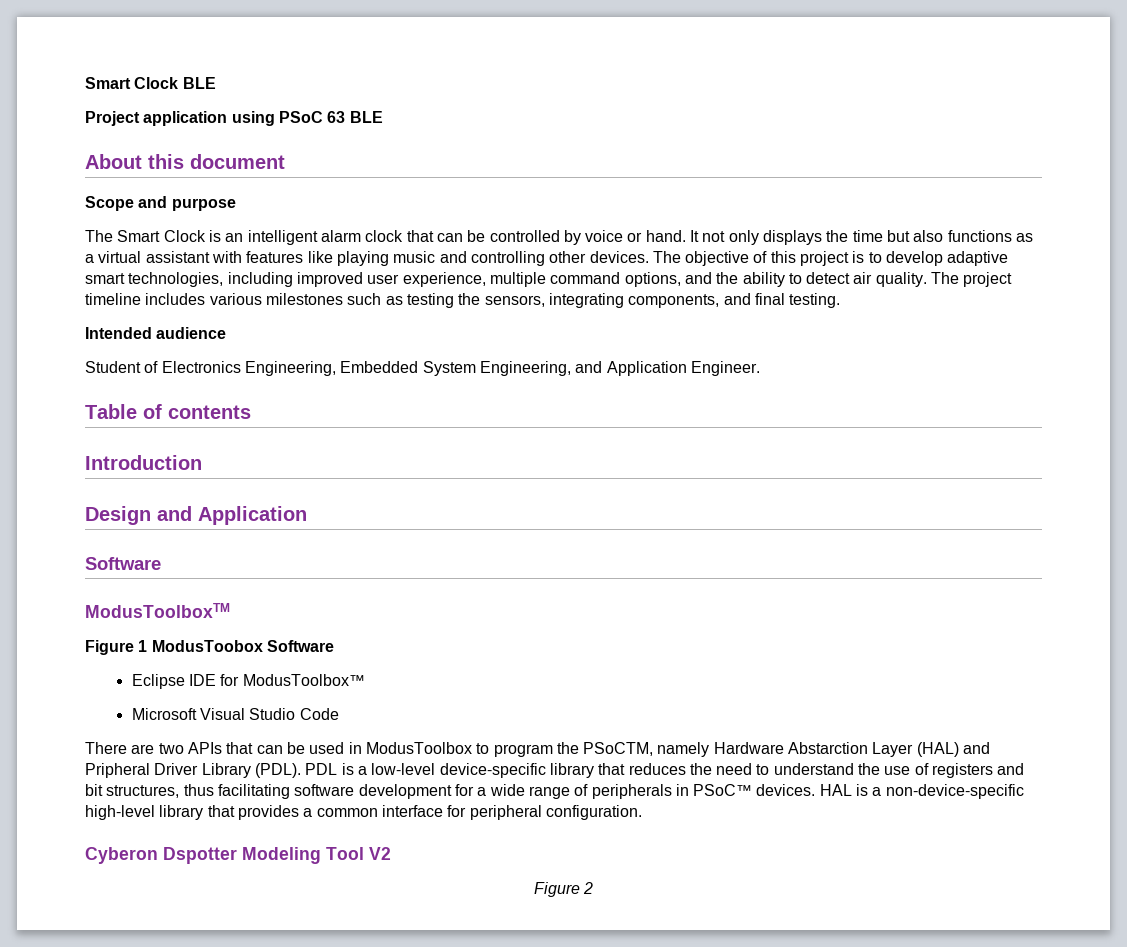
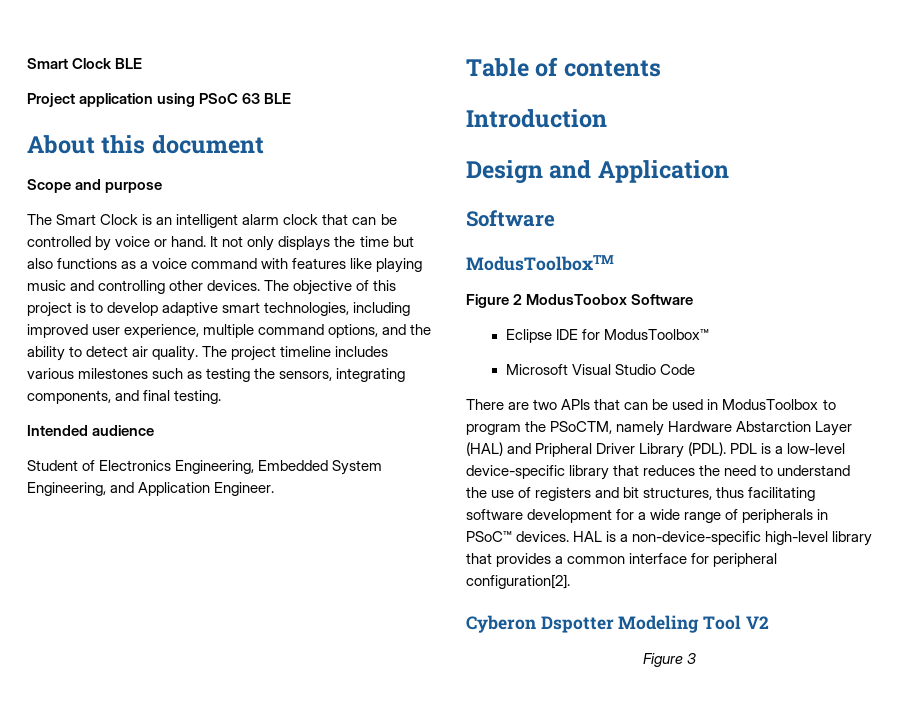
[98,251,210,263] virtual assistant -> [152,258,258,269] voice command
[138,640,148,652] 1 -> [513,294,523,305] 2
[545,805,642,820] configuration. -> [466,574,570,589] configuration[2].
[583,882,594,894] 2 -> [687,653,697,664] 3

